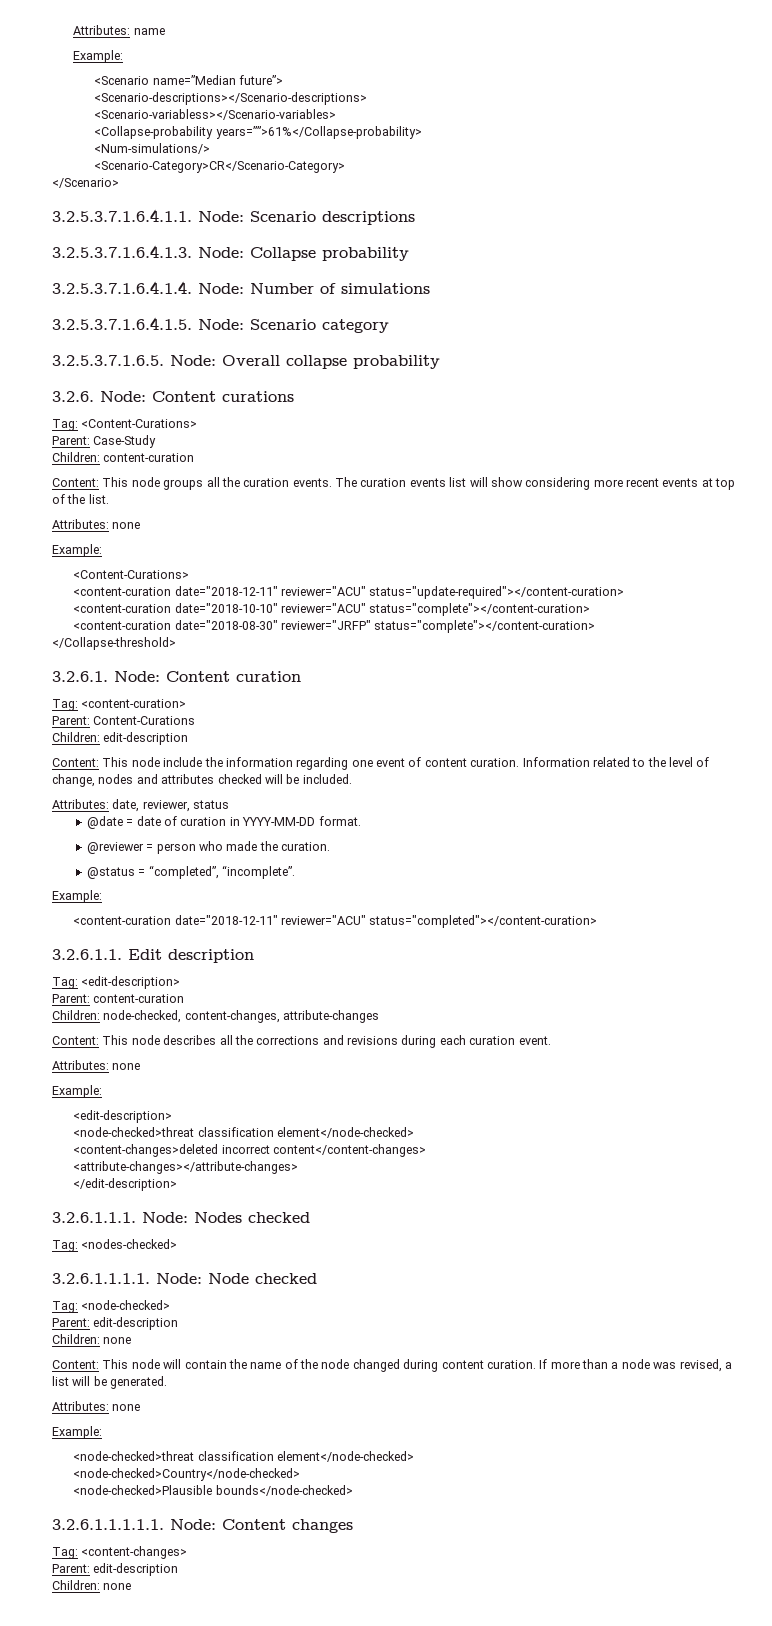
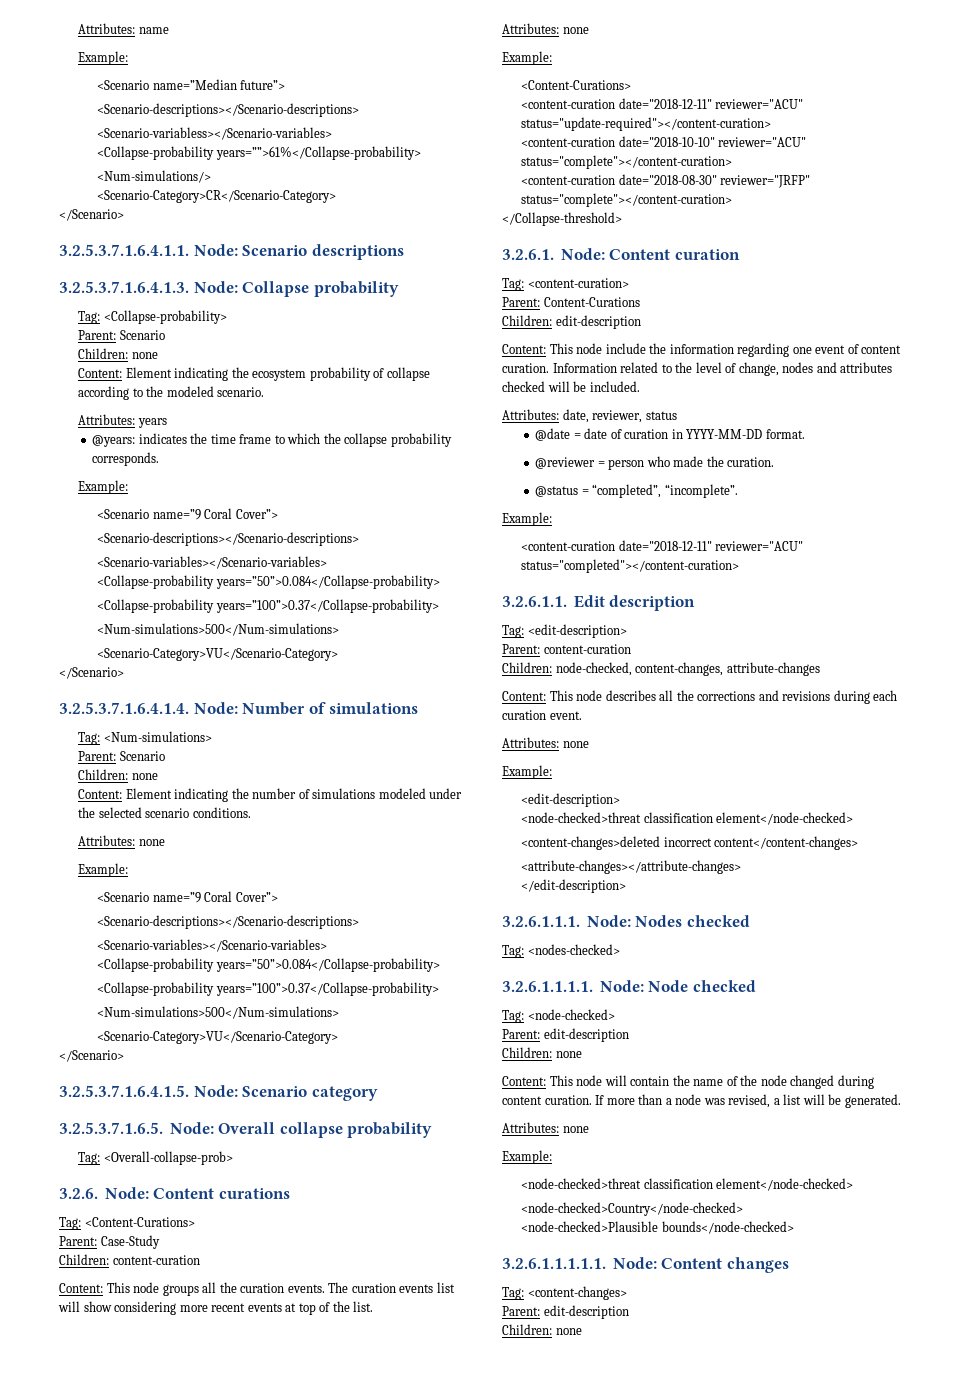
(409, 254) none -> [78,310,227,324] [78,330,165,340] [78,348,158,359] [78,367,430,381] [78,386,265,400] [78,414,167,428] [92,433,452,447] [92,452,160,466] [78,480,129,494] [97,508,278,520] [97,532,360,546] [97,556,328,569] [97,575,440,589] [97,599,439,613] [97,623,340,636] [97,648,339,661] [59,667,124,679] // Tag: <Collapse-probability> // Parent: Scenario // Children: none // Content: Element indicating the ecosystem probability of collapse according to the modeled scenario. // Attributes: years // @years: indicates the time frame to which the collapse probability corresponds. // Example: // <Scenario name=”9 Coral Cover”> // <Scenario-descriptions></Scenario-descriptions> // <Scenario-variables></Scenario-variables> // <Collapse-probability years=”50”>0.084</Collapse-probability> // <Collapse-probability years=”100”>0.37</Collapse-probability> // <Num-simulations>500</Num-simulations> // <Scenario-Category>VU</Scenario-Category> // </Scenario>
(430, 288) none -> [78,731,212,745] [78,751,165,761] [78,769,158,780] [78,788,463,802] [78,807,251,818] [78,835,165,846] [78,863,129,877] [97,891,278,903] [97,915,360,929] [97,939,328,952] [97,958,440,972] [97,982,439,996] [97,1006,340,1019] [97,1031,339,1044] [59,1050,124,1062] // Tag: <Num-simulations> // Parent: Scenario // Children: none // Content: Element indicating the number of simulations modeled under the selected scenario conditions. // Attributes: none // Example: // <Scenario name=”9 Coral Cover”> // <Scenario-descriptions></Scenario-descriptions> // <Scenario-variables></Scenario-variables> // <Collapse-probability years=”50”>0.084</Collapse-probability> // <Collapse-probability years=”100”>0.37</Collapse-probability> // <Num-simulations>500</Num-simulations> // <Scenario-Category>VU</Scenario-Category> // </Scenario>
(441, 362) none -> [78,1151,233,1165] // Tag: <Overall-collapse-prob>

